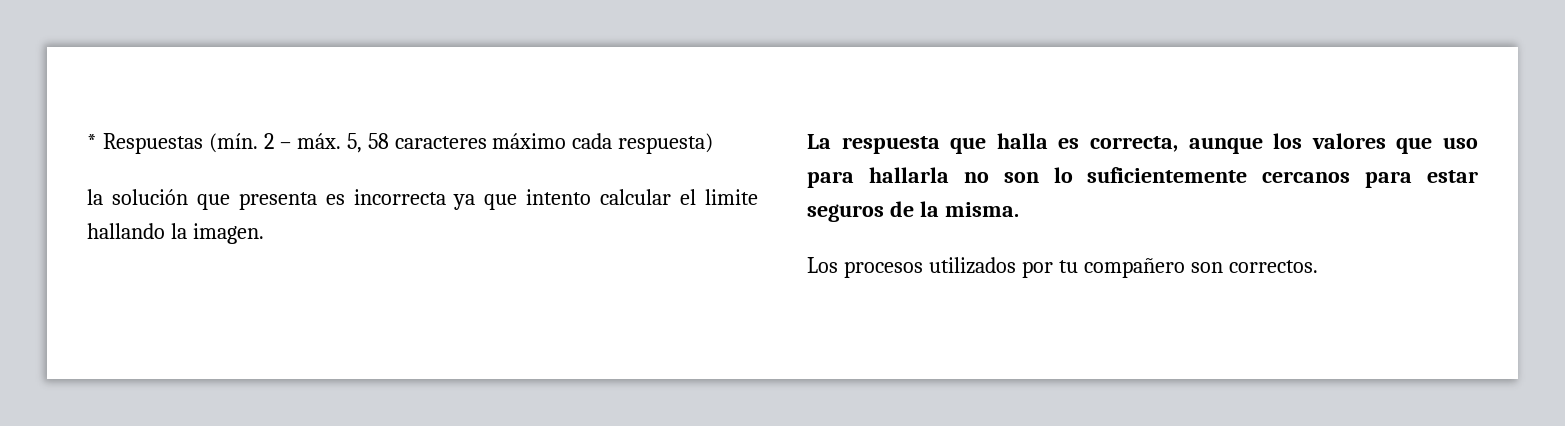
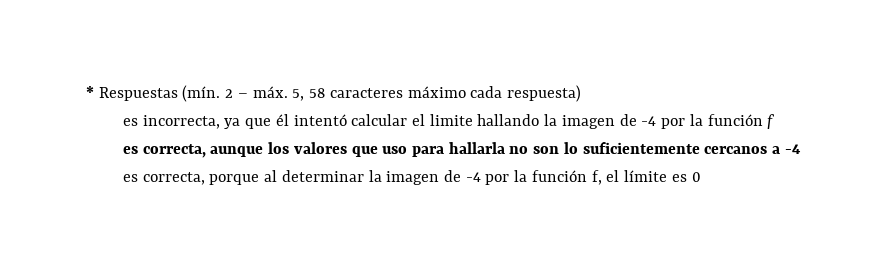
[87,189,592,210] la solución que presenta es incorrecta ya que intento -> [122,114,347,129] es incorrecta, ya que él intentó
[192,223,264,244] [807,133,1048,154] imagen. // La respuesta que halla -> [561,114,775,129] imagen de -4 por la función f //
[1365,170,1478,188] [807,201,1019,222] [807,257,1318,278] para estar seguros de la misma. // Los procesos utilizados por tu compañero son correctos. -> [772,144,801,154] [122,170,701,185] a -4 // es correcta, porque al determinar la imagen de -4 por la función f, el límite es 0

